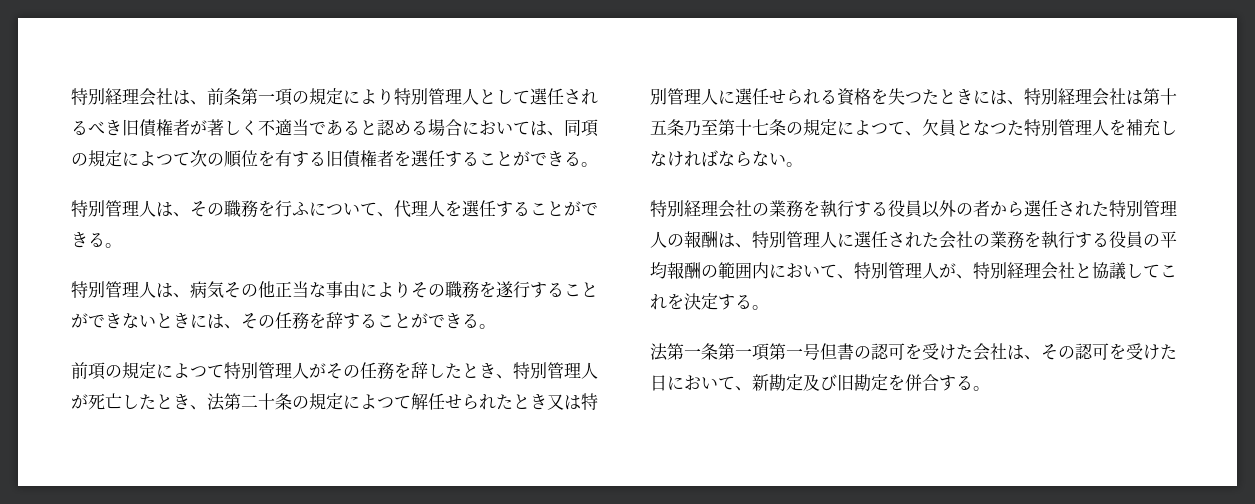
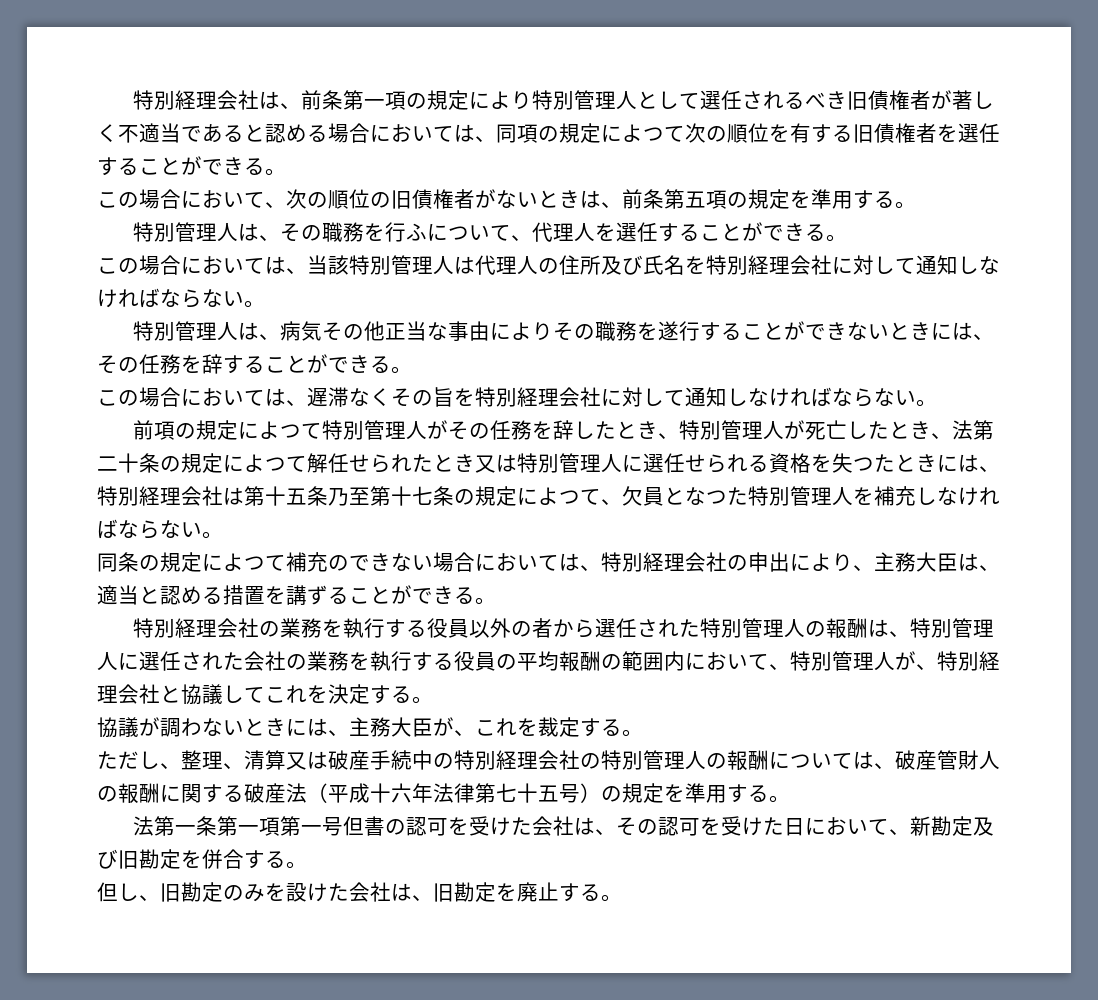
(598, 164) none -> [97,189,916,209] // この場合において、次の順位の旧債権者がないときは、前条第五項の規定を準用する。
(122, 245) none -> [97,255,1000,275] [97,288,265,308] // この場合においては、当該特別管理人は代理人の住所及び氏名を特別経理会社に対して通知しなければならない。
(496, 326) none -> [97,387,937,407] // この場合においては、遅滞なくその旨を特別経理会社に対して通知しなければならない。
(803, 164) none -> [97,552,1000,572] [97,585,496,605] // 同条の規定によつて補充のできない場合においては、特別経理会社の申出により、主務大臣は、適当と認める措置を講ずることができる。
(769, 307) none -> [97,717,643,738] [97,750,1000,771] [97,783,790,804] // 協議が調わないときには、主務大臣が、これを裁定する。 // ただし、整理、清算又は破産手続中の特別経理会社の特別管理人の報酬については、破産管財人の報酬に関する破産法（平成十六年法律第七十五号）の規定を準用する。
(990, 388) none -> [97,882,622,902] // 但し、旧勘定のみを設けた会社は、旧勘定を廃止する。

